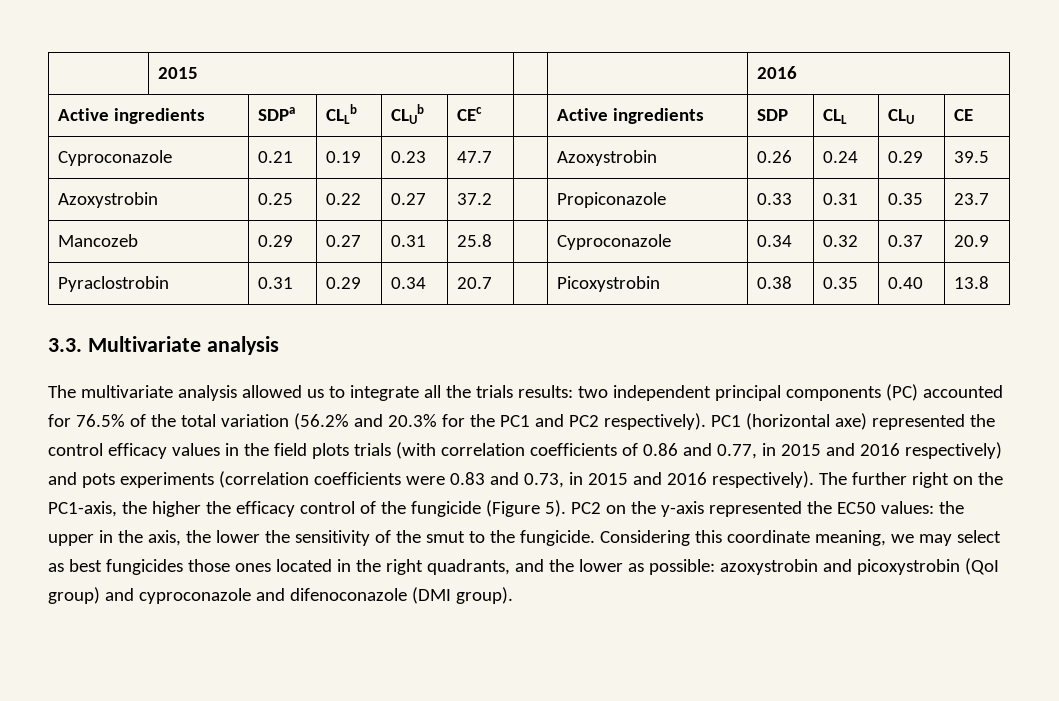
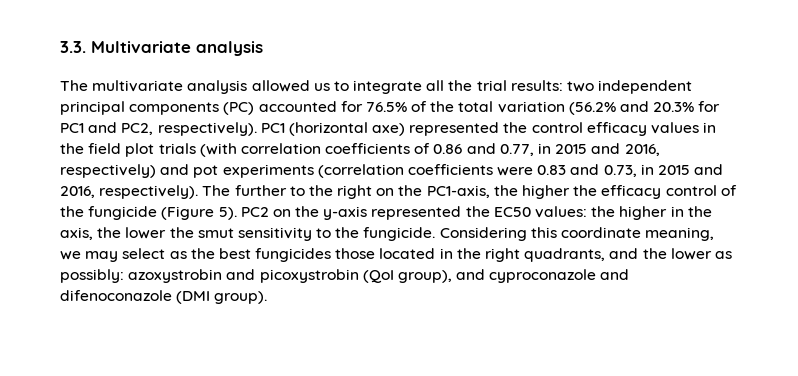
[157,67,198,79] [756,66,797,79] [57,108,205,124] [257,107,295,121] [325,104,357,124] [390,104,424,124] [456,107,482,121] [556,108,704,124] [756,109,788,121] [822,109,847,124] [887,109,914,124] [953,109,973,121] [57,150,172,166] [257,151,293,163] [325,151,361,163] [390,151,426,163] [456,151,492,163] [556,150,657,166] [756,150,792,163] [822,151,858,163] [887,151,923,163] [953,151,989,163] [57,192,158,208] [257,193,293,205] [325,193,361,205] [390,193,426,205] [456,193,492,205] [556,192,666,208] [756,193,792,205] [822,193,858,205] [887,193,923,205] [953,193,989,205] [57,234,138,247] [257,235,293,247] [325,235,361,247] [390,235,426,247] [456,234,492,247] [556,234,671,250] [756,235,792,247] [822,235,858,247] [887,235,923,247] [953,235,989,247] [57,276,169,292] [257,277,293,289] [325,277,361,289] [390,277,426,289] [456,277,492,289] [556,276,660,292] [756,276,792,289] [822,277,858,289] [887,277,923,289] [953,276,989,289] | 2015 | | | 2016 // Active ingredients | SDPa | CLLb | CLUb | CEc | | Active ingredients | SDP | CLL | CLU | CE // Cyproconazole | 0.21 | 0.19 | 0.23 | 47.7 | | Azoxystrobin | 0.26 | 0.24 | 0.29 | 39.5 // Azoxystrobin | 0.25 | 0.22 | 0.27 | 37.2 | | Propiconazole | 0.33 | 0.31 | 0.35 | 23.7 // Mancozeb | 0.29 | 0.27 | 0.31 | 25.8 | | Cyproconazole | 0.34 | 0.32 | 0.37 | 20.9 // Pyraclostrobin | 0.31 | 0.29 | 0.34 | 20.7 | | Picoxystrobin | 0.38 | 0.35 | 0.40 | 13.8 // -> (60, 47) none
[475,385,513,398] trials -> [476,80,507,91] trial
[469,414,495,427] the -> (721, 106) none
[568,415,599,427] PC2 -> [121,123,154,135] PC2,
[311,443,349,459] plots -> [125,143,155,157] plot
[859,443,900,456] 2016 -> [624,144,660,156] 2016,
[81,473,115,488] pots -> [193,165,219,178] pot
[666,472,707,485] 2016 -> [60,186,95,198] 2016,
(907, 478) none -> [289,185,333,196] to the
[48,534,94,546] upper -> [619,206,668,220] higher
[294,530,465,546] sensitivity of the smut -> [197,227,312,241] smut sensitivity
(64, 567) none -> [190,248,215,259] the
[234,563,271,572] ones -> (376, 253) none
[648,559,715,575] possible: -> [60,269,124,283] possibly:
[48,587,100,604] group) -> [397,270,452,283] group),

